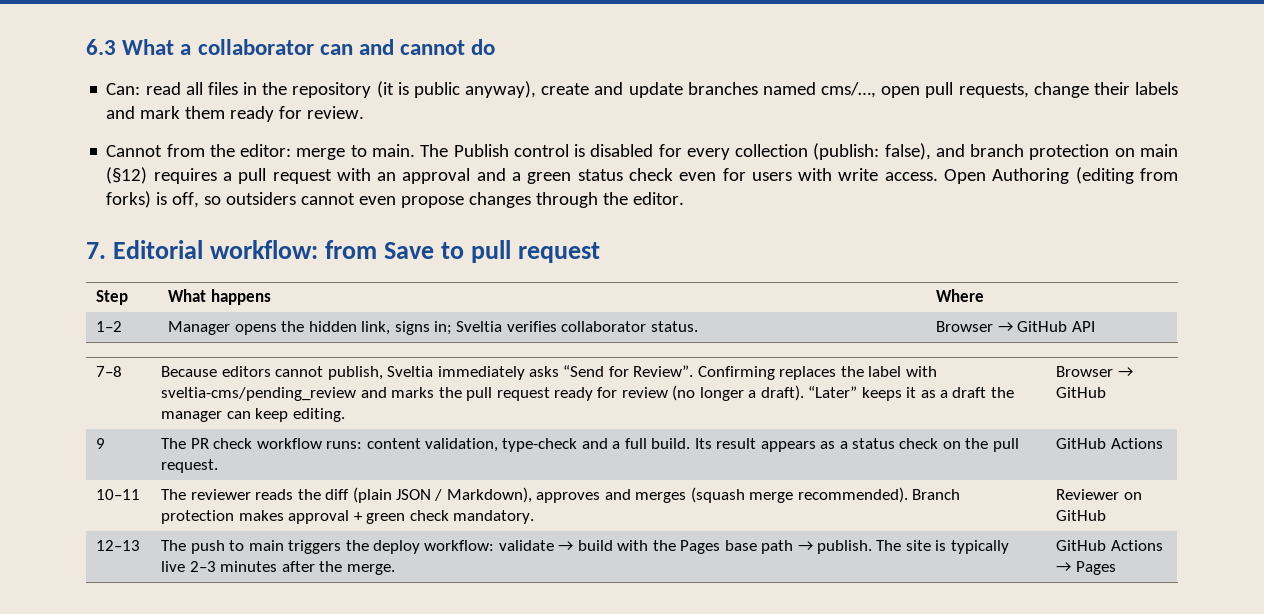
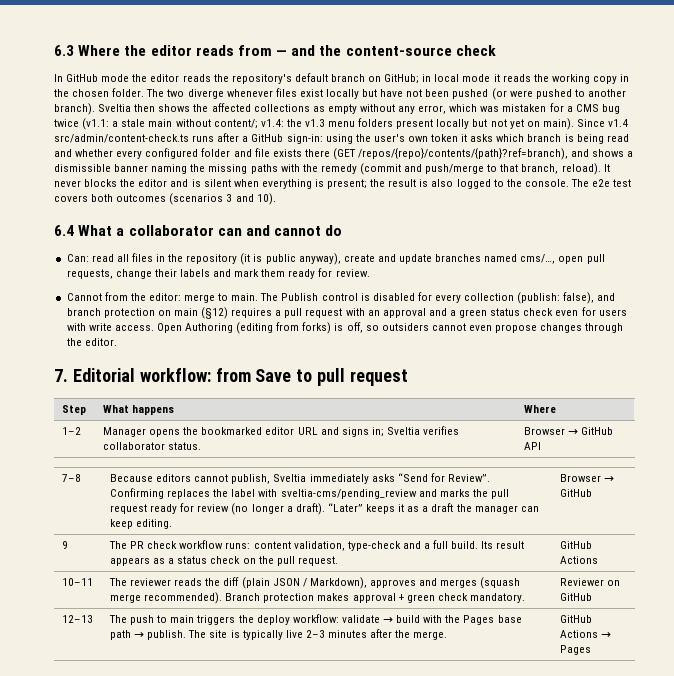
(116, 47) none -> [78,45,496,56] [54,73,630,84] [54,88,626,100] [54,103,620,115] [54,118,629,130] [54,133,629,144] [54,148,634,160] [54,163,610,175] [54,179,632,189] [54,193,276,205] [54,225,74,236] Where the editor reads from — and the content-source check // In GitHub mode the editor reads the repository's default branch on GitHub; in local mode it reads the working copy in the chosen folder. The two diverge whenever files exist locally but have not been pushed (or were pushed to another branch). Sveltia then shows the affected collections as empty without any error, which was mistaken for a CMS bug twice (v1.1: a stale main without content/; v1.4: the v1.3 menu folders present locally but not yet on main). Since v1.4 src/admin/content-check.ts runs after a GitHub sign-in: using the user's own token it asks which branch is being read and whether every configured folder and file exists there (GET /repos/{repo}/contents/{path}?ref=branch), and shows a dismissible banner naming the missing paths with the remedy (commit and push/merge to that branch, reload). It never blocks the editor and is silent when everything is present; the result is also logged to the console. The e2e test covers both outcomes (scenarios 3 and 10). // 6.4
[308,321,391,335] hidden link, -> [201,427,339,435] bookmarked editor URL and

